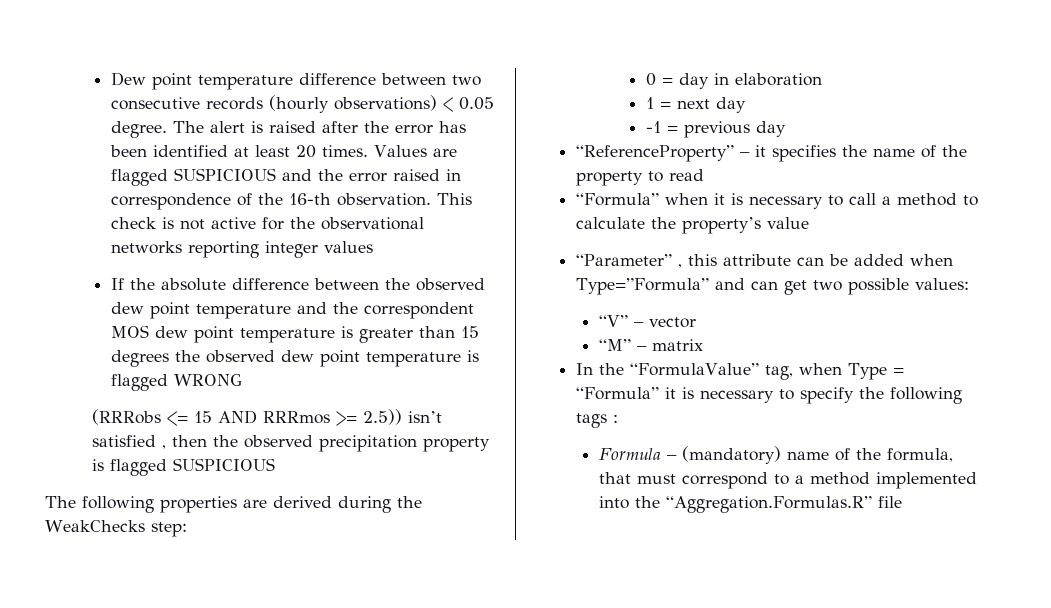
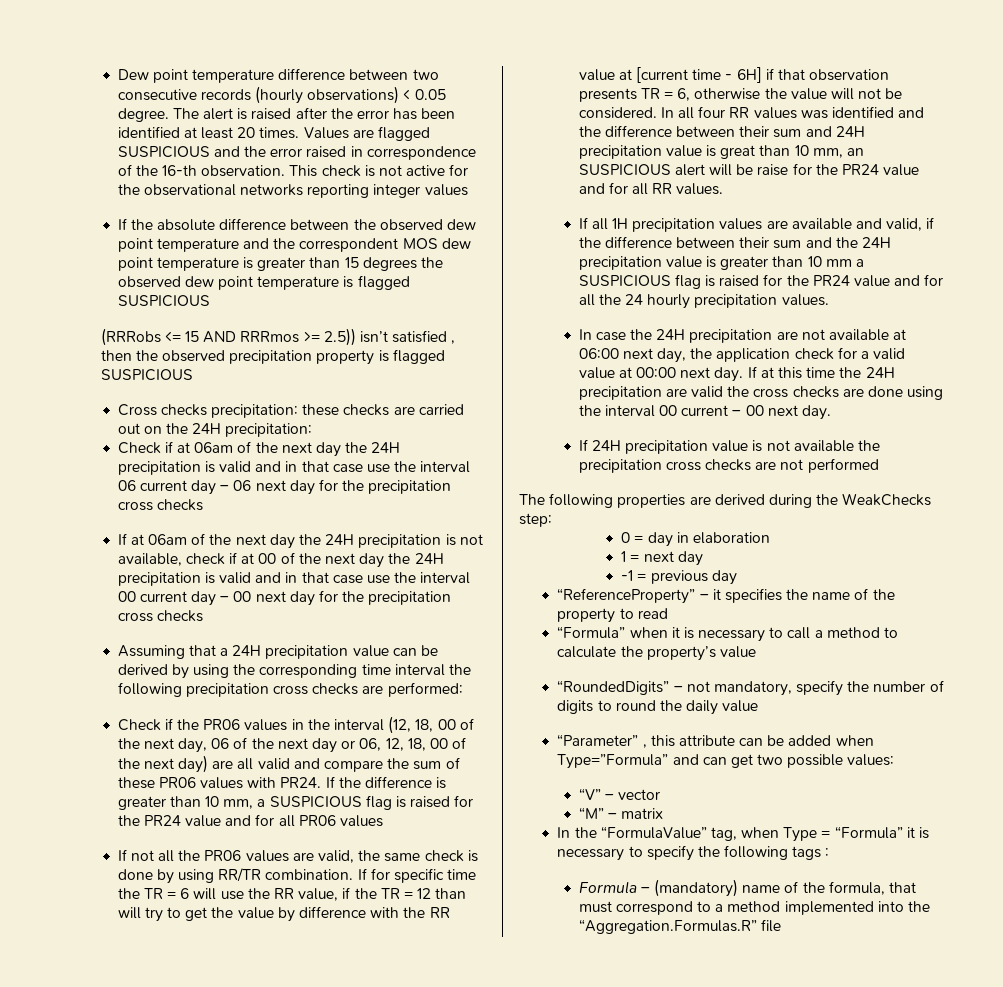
[174,374,243,386] WRONG -> [117,295,210,307] SUSPICIOUS
(275, 464) none -> [117,404,464,418] [117,423,313,437] [117,441,401,457] [117,461,471,475] [117,479,452,495] [117,499,203,511] [117,533,483,549] [117,552,444,568] [117,572,471,586] [117,590,452,606] [117,610,203,622] [117,645,438,659] [117,664,471,679] [117,682,463,697] [117,716,474,734] [117,737,467,753] [117,755,460,773] [117,776,447,789] [117,795,474,810] [117,814,383,827] [117,849,478,863] [117,868,477,884] [117,887,467,901] [117,906,450,922] [578,67,890,83] [578,88,903,102] [578,106,925,119] [578,125,865,138] [578,145,864,159] [578,163,920,176] [578,182,724,195] [578,217,935,232] [578,236,891,249] [578,256,864,270] [578,274,944,289] [578,294,829,309] [578,329,907,343] [578,347,906,363] [578,366,895,382] [578,386,944,400] [578,405,831,420] [578,439,880,454] [578,458,879,473] // Cross checks precipitation: these checks are carried out on the 24H precipitation: // Check if at 06am of the next day the 24H precipitation is valid and in that case use the interval 06 current day – 06 next day for the precipitation cross checks // If at 06am of the next day the 24H precipitation is not available, check if at 00 of the next day the 24H precipitation is valid and in that case use the interval 00 current day – 00 next day for the precipitation cross checks // Assuming that a 24H precipitation value can be derived by using the corresponding time interval the following precipitation cross checks are performed: // Check if the PR06 values in the interval (12, 18, 00 of the next day, 06 of the next day or 06, 12, 18, 00 of the next day) are all valid and compare the sum of these PR06 values with PR24. If the difference is greater than 10 mm, a SUSPICIOUS flag is raised for the PR24 value and for all PR06 values // If not all the PR06 values are valid, the same check is done by using RR/TR combination. If for specific time the TR = 6 will use the RR value, if the TR = 12 than will try to get the value by difference with the RR value at [current time - 6H] if that observation presents TR = 6, otherwise the value will not be considered. In all four RR values was identified and the difference between their sum and 24H precipitation value is great than 10 mm, an SUSPICIOUS alert will be raise for the PR24 value and for all RR values. // If all 1H precipitation values are available and valid, if the difference between their sum and the 24H precipitation value is greater than 10 mm a SUSPICIOUS flag is raised for the PR24 value and for all the 24 hourly precipitation values. // In case the 24H precipitation are not available at 06:00 next day, the application check for a valid value at 00:00 next day. If at this time the 24H precipitation are valid the cross checks are done using the interval 00 current – 00 next day. // If 24H precipitation value is not available the precipitation cross checks are not performed
(809, 223) none -> [557,680,944,696] [557,700,759,715] // “RoundedDigits” – not mandatory, specify the number of digits to round the daily value

